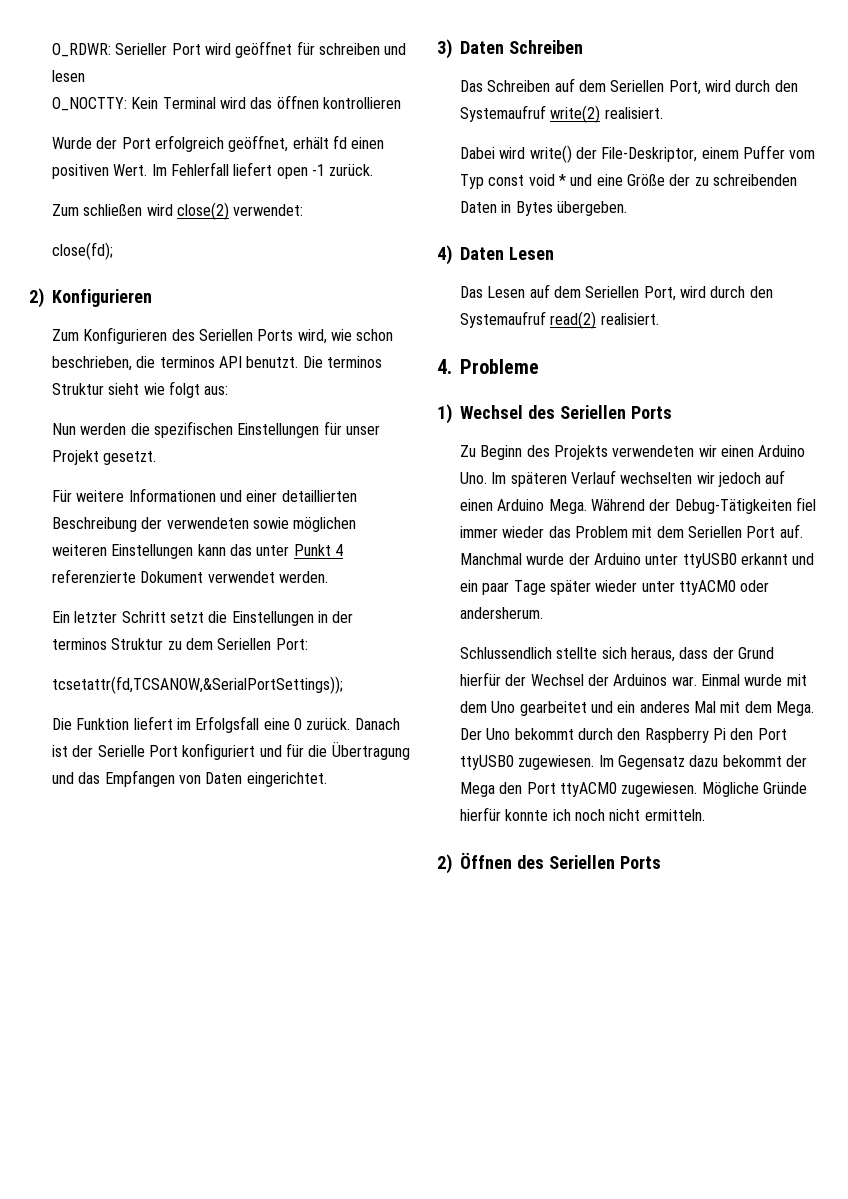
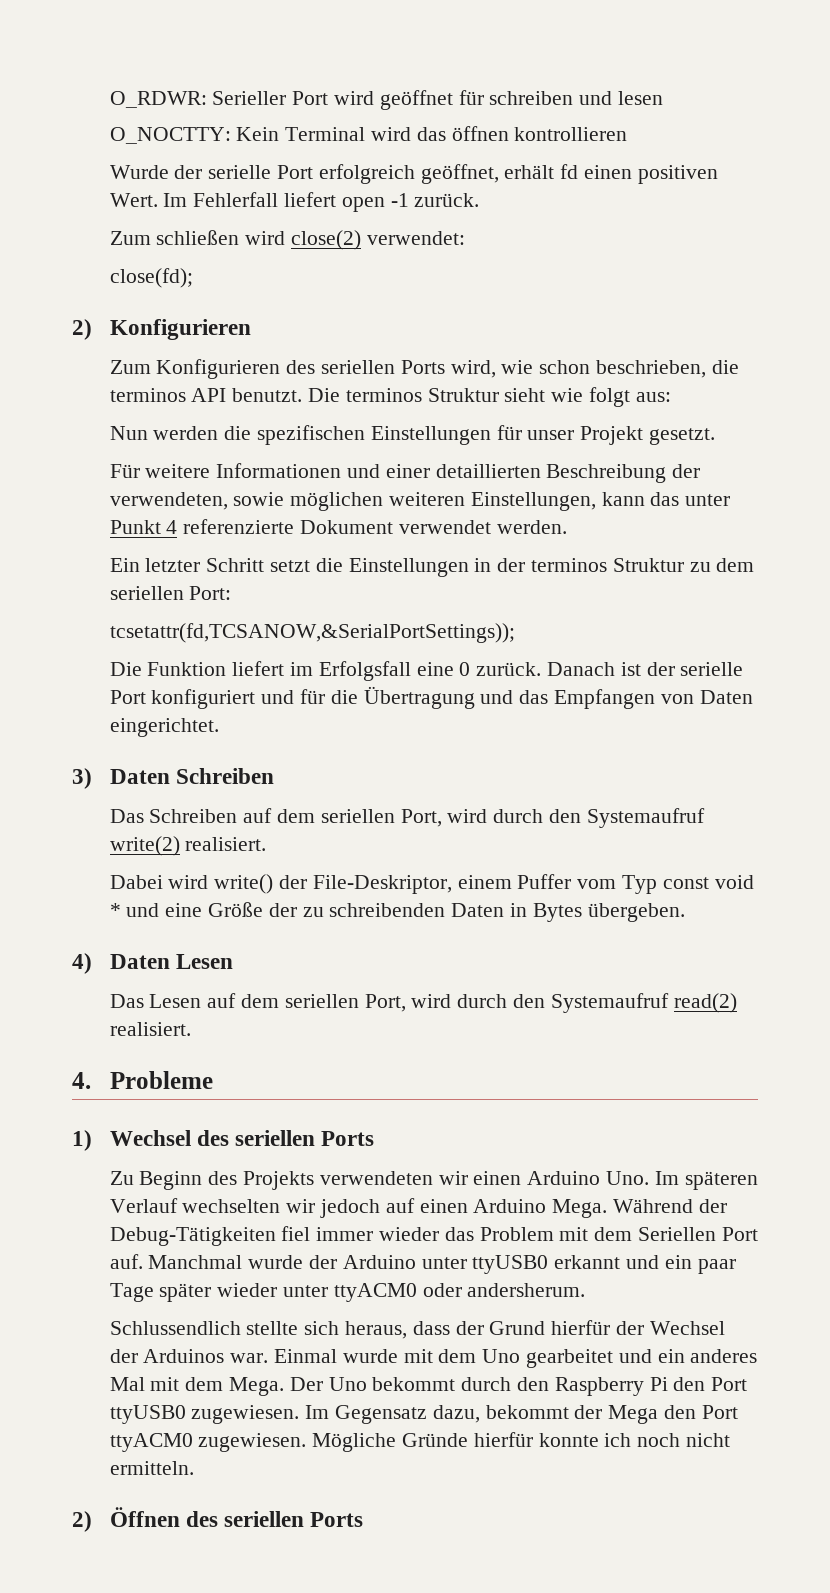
(118, 143) none -> [208,165,272,179] serielle
[198,329,253,341] Seriellen -> [321,360,396,374] seriellen
[166,517,249,529] verwendeten -> [109,492,228,510] verwendeten,
[111,544,194,559] Einstellungen -> [470,492,596,511] Einstellungen,
[217,638,272,650] Seriellen -> [109,586,184,600] seriellen
[97,745,145,757] Serielle -> [680,662,744,676] serielle
[610,80,665,92] Seriellen -> [320,809,395,823] seriellen
[585,286,640,298] Seriellen -> [284,994,359,1008] seriellen
[559,405,626,419] Seriellen -> [235,1130,316,1146] seriellen
[689,755,719,767] dazu -> [432,1405,480,1423] dazu,
[548,855,615,869] Seriellen -> [224,1511,305,1527] seriellen

